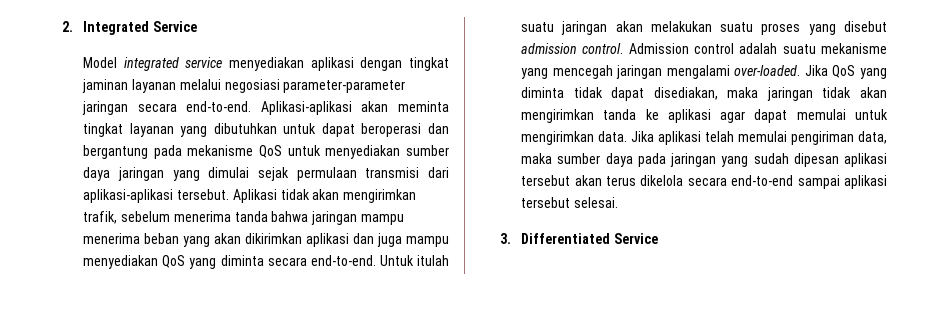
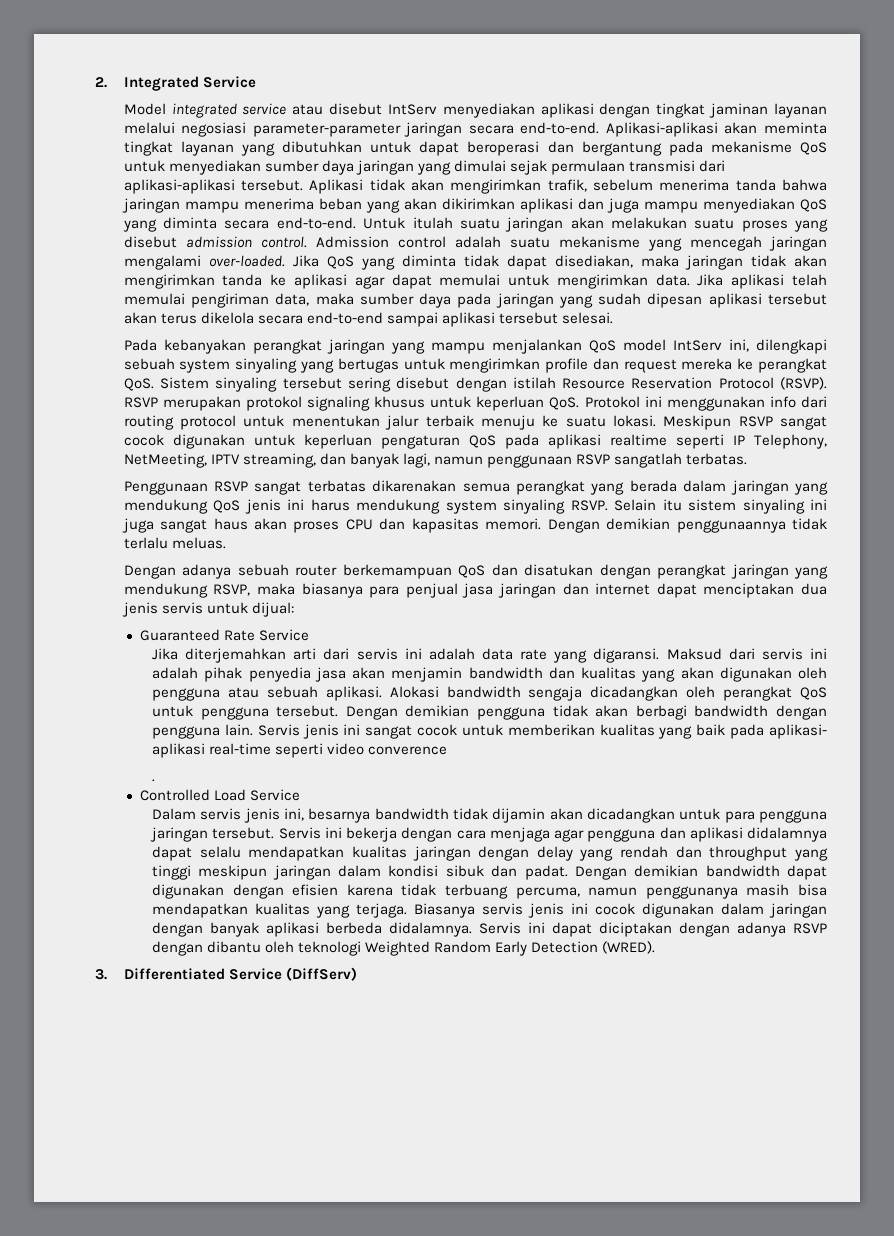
(223, 62) none -> [292,103,437,115] atau disebut IntServ
(618, 202) none -> [123,339,828,354] [123,358,828,373] [123,377,827,392] [123,396,827,411] [123,415,827,430] [123,434,828,449] [123,453,748,468] [123,480,829,495] [123,499,827,514] [121,518,827,533] [123,537,226,549] [123,564,829,579] [123,583,827,598] [121,602,294,617] [140,629,310,641] [152,648,828,663] [152,667,828,682] [152,686,828,701] [152,705,827,720] [152,724,828,739] [152,743,448,758] [152,779,156,782] [140,789,301,801] [152,808,828,823] [150,827,828,842] [152,846,828,861] [152,865,828,880] [152,884,827,899] [152,903,827,918] [152,922,827,937] [152,941,656,956] // Pada kebanyakan perangkat jaringan yang mampu menjalankan QoS model IntServ ini, dilengkapi sebuah system sinyaling yang bertugas untuk mengirimkan profile dan request mereka ke perangkat QoS. Sistem sinyaling tersebut sering disebut dengan istilah Resource Reservation Protocol (RSVP). RSVP merupakan protokol signaling khusus untuk keperluan QoS. Protokol ini menggunakan info dari routing protocol untuk menentukan jalur terbaik menuju ke suatu lokasi. Meskipun RSVP sangat cocok digunakan untuk keperluan pengaturan QoS pada aplikasi realtime seperti IP Telephony, NetMeeting, IPTV streaming, dan banyak lagi, namun penggunaan RSVP sangatlah terbatas. // Penggunaan RSVP sangat terbatas dikarenakan semua perangkat yang berada dalam jaringan yang mendukung QoS jenis ini harus mendukung system sinyaling RSVP. Selain itu sistem sinyaling ini juga sangat haus akan proses CPU dan kapasitas memori. Dengan demikian penggunaannya tidak terlalu meluas. // Dengan adanya sebuah router berkemampuan QoS dan disatukan dengan perangkat jaringan yang mendukung RSVP, maka biasanya para penjual jasa jaringan dan internet dapat menciptakan dua jenis servis untuk dijual: // Guaranteed Rate Service // Jika diterjemahkan arti dari servis ini adalah data rate yang digaransi. Maksud dari servis ini adalah pihak penyedia jasa akan menjamin bandwidth dan kualitas yang akan digunakan oleh pengguna atau sebuah aplikasi. Alokasi bandwidth sengaja dicadangkan oleh perangkat QoS untuk pengguna tersebut. Dengan demikian pengguna tidak akan berbagi bandwidth dengan pengguna lain. Servis jenis ini sangat cocok untuk memberikan kualitas yang baik pada aplikasi- aplikasi real-time seperti video converence // . // Controlled Load Service // Dalam servis jenis ini, besarnya bandwidth tidak dijamin akan dicadangkan untuk para pengguna jaringan tersebut. Servis ini bekerja dengan cara menjaga agar pengguna dan aplikasi didalamnya dapat selalu mendapatkan kualitas jaringan dengan delay yang rendah dan throughput yang tinggi meskipun jaringan dalam kondisi sibuk dan padat. Dengan demikian bandwidth dapat digunakan dengan efisien karena tidak terbuang percuma, namun penggunanya masih bisa mendapatkan kualitas yang terjaga. Biasanya servis jenis ini cocok digunakan dalam jaringan dengan banyak aplikasi berbeda didalamnya. Servis ini dapat diciptakan dengan adanya RSVP dengan dibantu oleh teknologi Weighted Random Early Detection (WRED).
(658, 238) none -> [285,967,357,981] (DiffServ)

